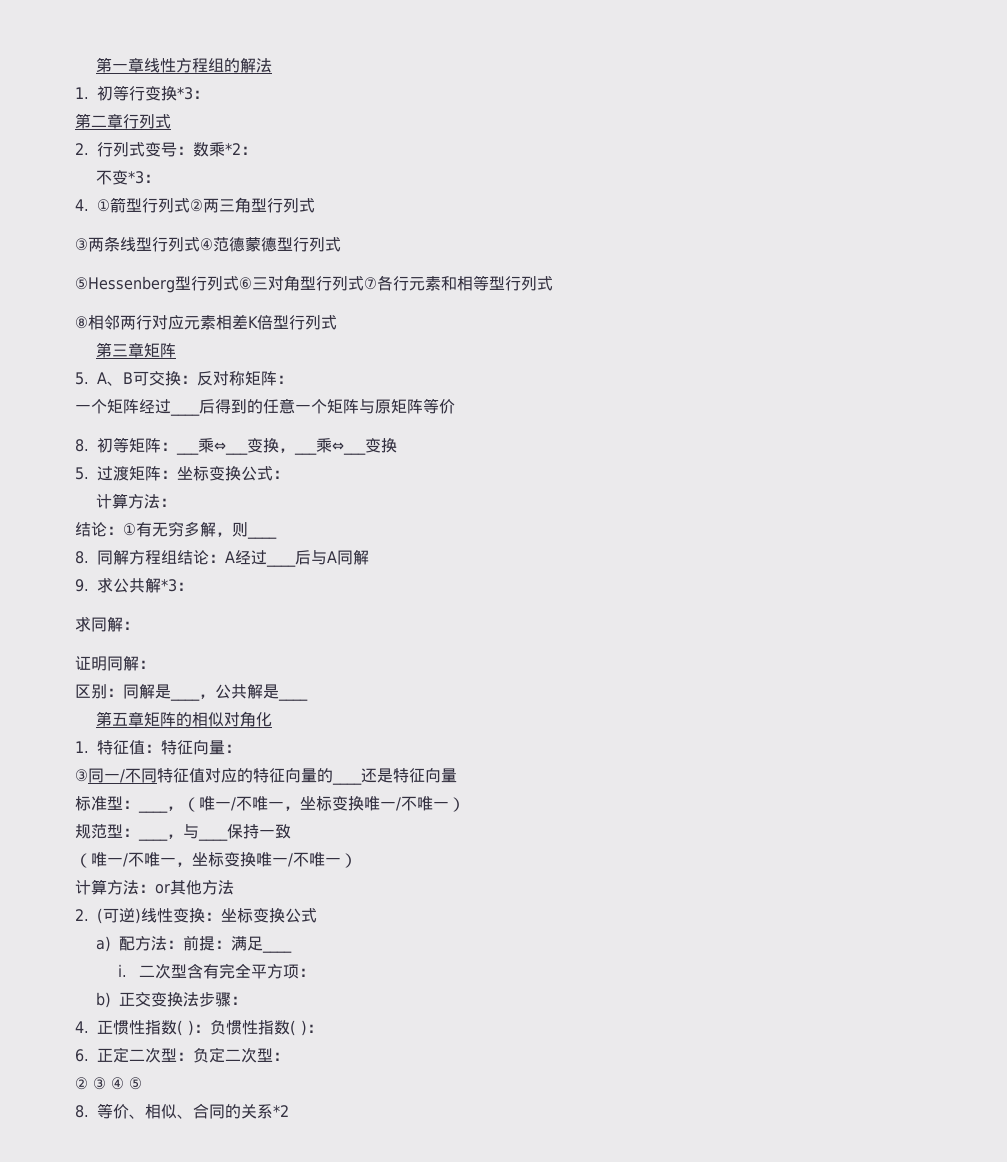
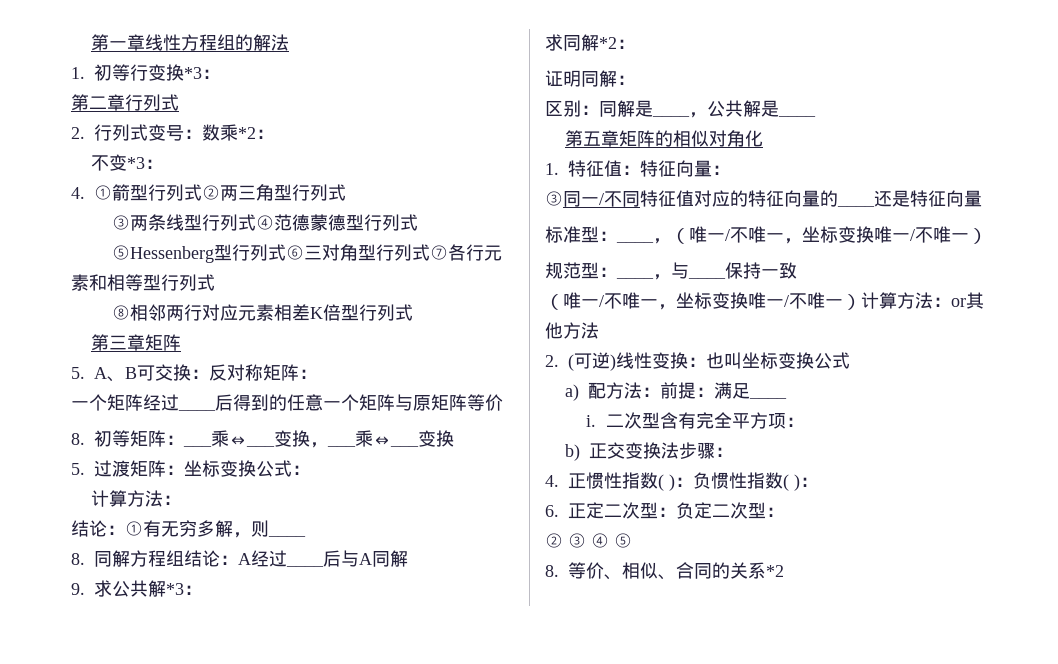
(123, 624) none -> [599,37,617,49] *2
(357, 860) // -> (861, 302) none
(221, 916) none -> [706,352,742,369] 也叫

